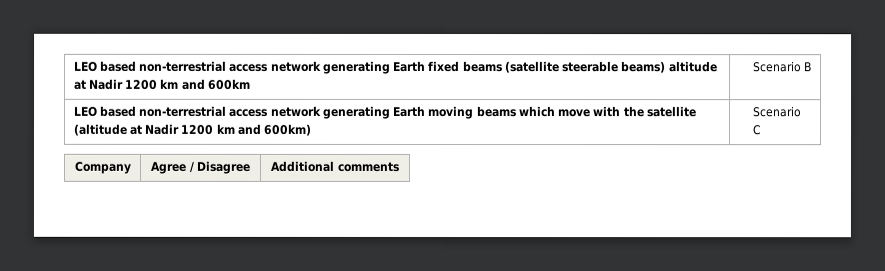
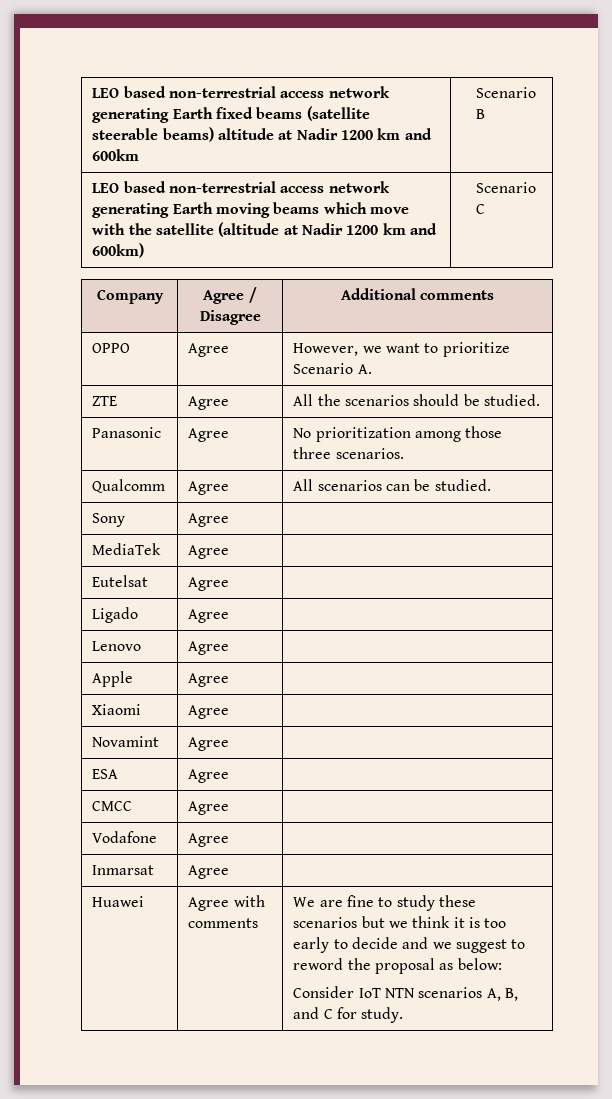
(399, 166) none -> [92,343,131,353] [188,343,230,357] [293,342,510,357] [293,363,372,374] [92,396,118,406] [188,396,230,410] [293,394,540,406] [92,427,162,438] [188,428,230,442] [293,426,503,442] [293,447,404,459] [92,479,166,493] [188,481,230,495] [293,479,491,491] [92,513,126,527] [188,513,230,527] [92,543,162,555] [188,545,230,559] [92,575,149,587] [188,577,230,591] [92,607,139,623] [188,609,230,623] [92,641,142,651] [188,641,230,655] [92,671,134,687] [188,673,230,687] [92,704,142,715] [188,705,230,719] [92,736,160,747] [188,737,230,751] [92,769,119,779] [188,769,230,783] [92,801,133,811] [188,801,230,815] [92,831,158,843] [188,833,230,847] [92,865,155,875] [188,865,230,879] [92,896,145,907] [188,895,265,911] [188,918,259,928] [293,895,476,911] [293,916,507,928] [293,937,526,953] [293,958,502,974] [293,986,518,1001] [293,1007,404,1023] // OPPO | Agree | However, we want to prioritize Scenario A. // ZTE | Agree | All the scenarios should be studied. // Panasonic | Agree | No prioritization among those three scenarios. // Qualcomm | Agree | All scenarios can be studied. // Sony | Agree | // MediaTek | Agree | // Eutelsat | Agree | // Ligado | Agree | // Lenovo | Agree | // Apple | Agree | // Xiaomi | Agree | // Novamint | Agree | // ESA | Agree | // CMCC | Agree | // Vodafone | Agree | // Inmarsat | Agree | // Huawei | Agree with comments | We are fine to study these scenarios but we think it is too early to decide and we suggest to reword the proposal as below: // Consider IoT NTN scenarios A, B, and C for study.

